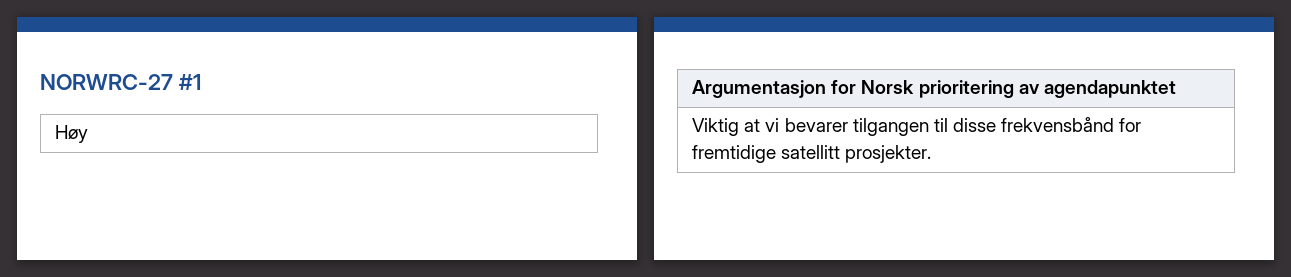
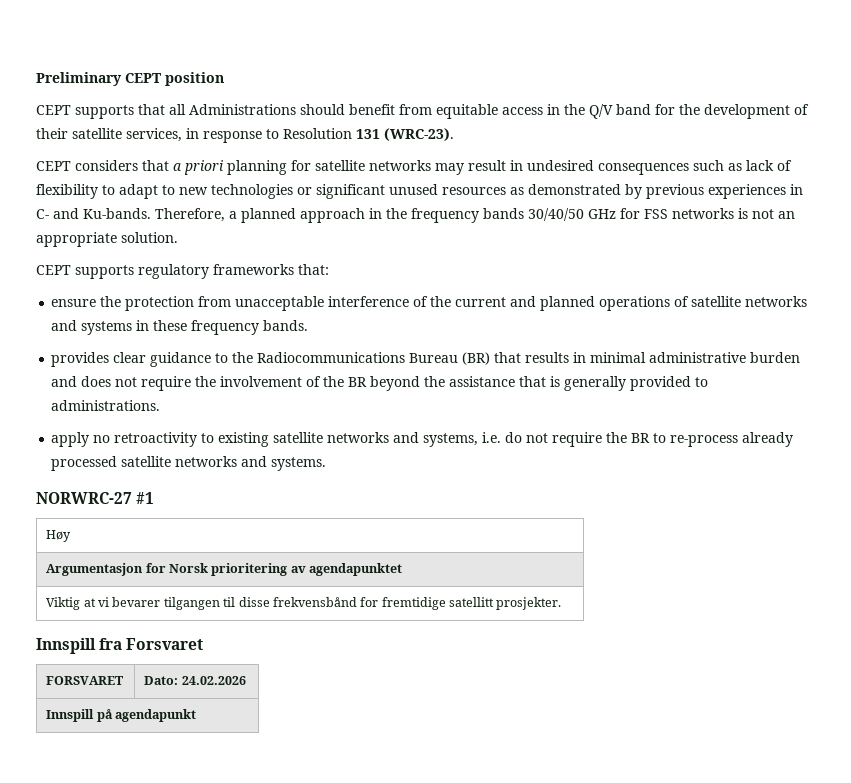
(40, 82) none -> [36,72,224,86] [36,104,809,119] [36,128,454,143] [36,160,792,175] [36,184,803,199] [36,208,795,223] [36,232,178,247] [36,264,329,279] [51,296,808,311] [51,320,309,335] [51,352,801,367] [51,376,709,391] [51,400,161,411] [51,432,794,447] [51,456,327,471] Preliminary CEPT position // CEPT supports that all Administrations should benefit from equitable access in the Q/V band for the development of their satellite services, in response to Resolution 131 (WRC-23). // CEPT considers that a priori planning for satellite networks may result in undesired consequences such as lack of flexibility to adapt to new technologies or significant unused resources as demonstrated by previous experiences in C- and Ku-bands. Therefore, a planned approach in the frequency bands 30/40/50 GHz for FSS networks is not an appropriate solution. // CEPT supports regulatory frameworks that: // ensure the protection from unacceptable interference of the current and planned operations of satellite networks and systems in these frequency bands. // provides clear guidance to the Radiocommunications Bureau (BR) that results in minimal administrative burden and does not require the involvement of the BR beyond the assistance that is generally provided to administrations. // apply no retroactivity to existing satellite networks and systems, i.e. do not require the BR to re-process already processed satellite networks and systems. //
(932, 154) none -> [36,638,204,654] [46,676,125,685] [144,676,246,685] [46,709,197,722] // Innspill fra Forsvaret // FORSVARET | Dato: 24.02.2026 // Innspill på agendapunkt

